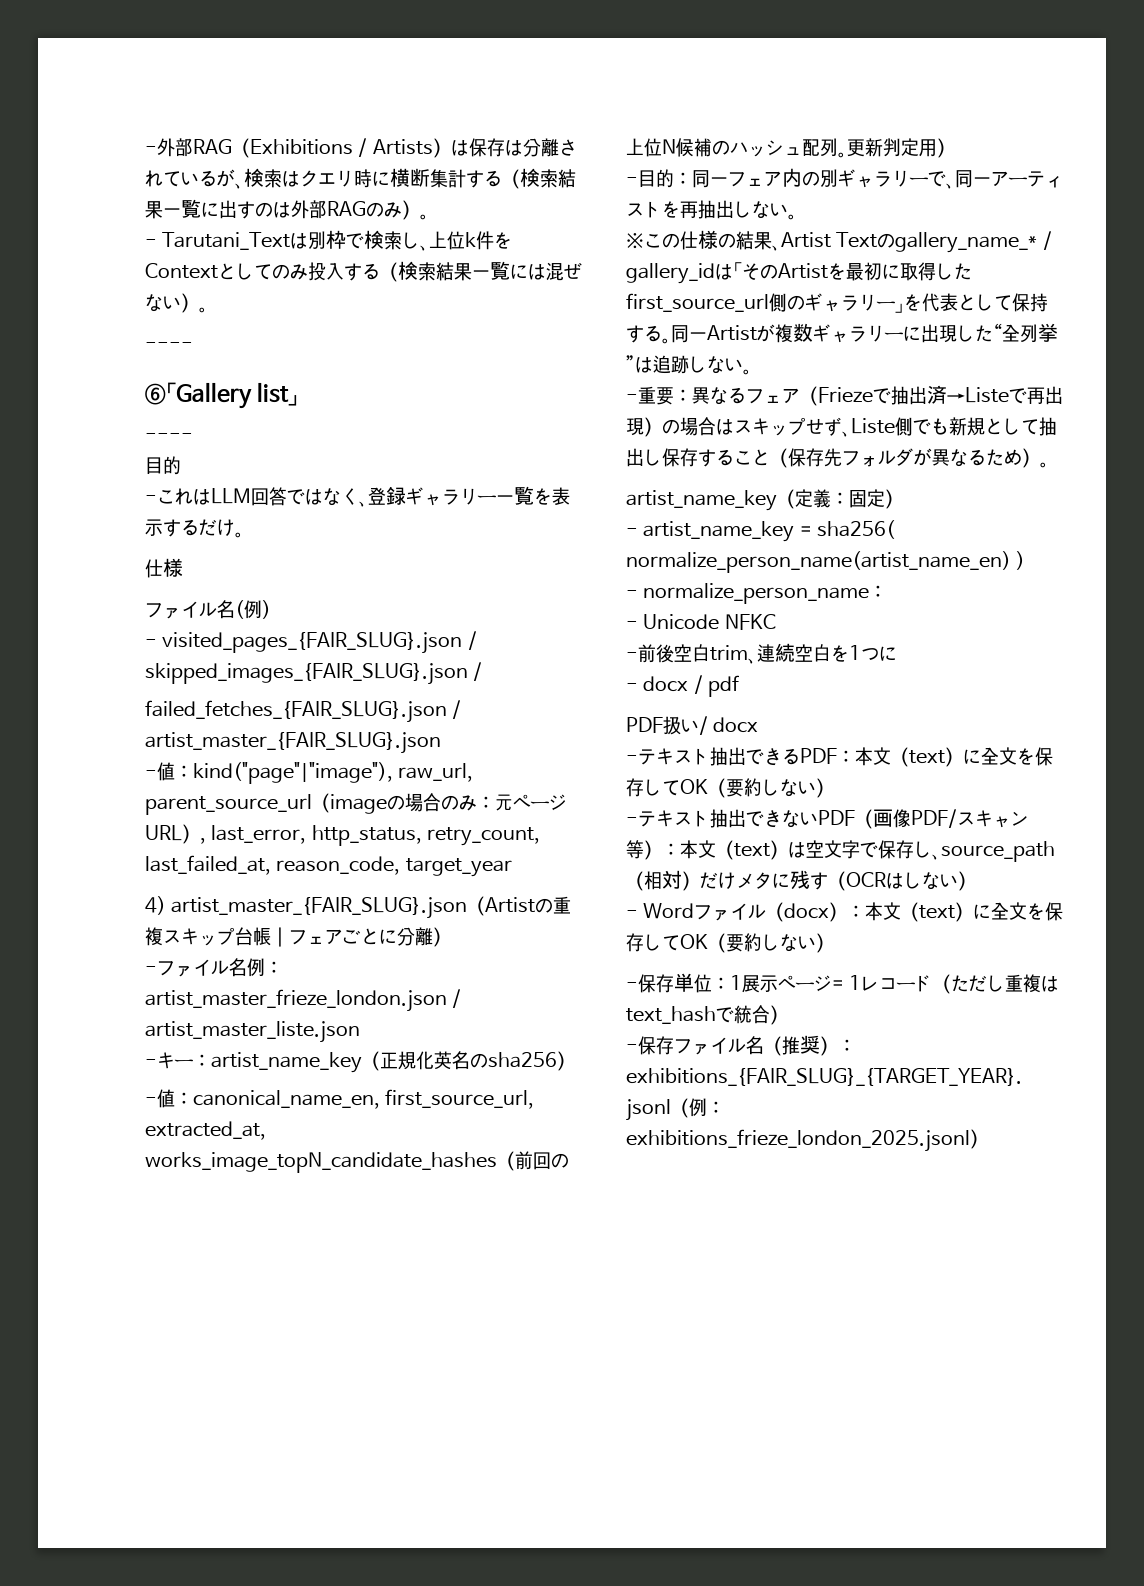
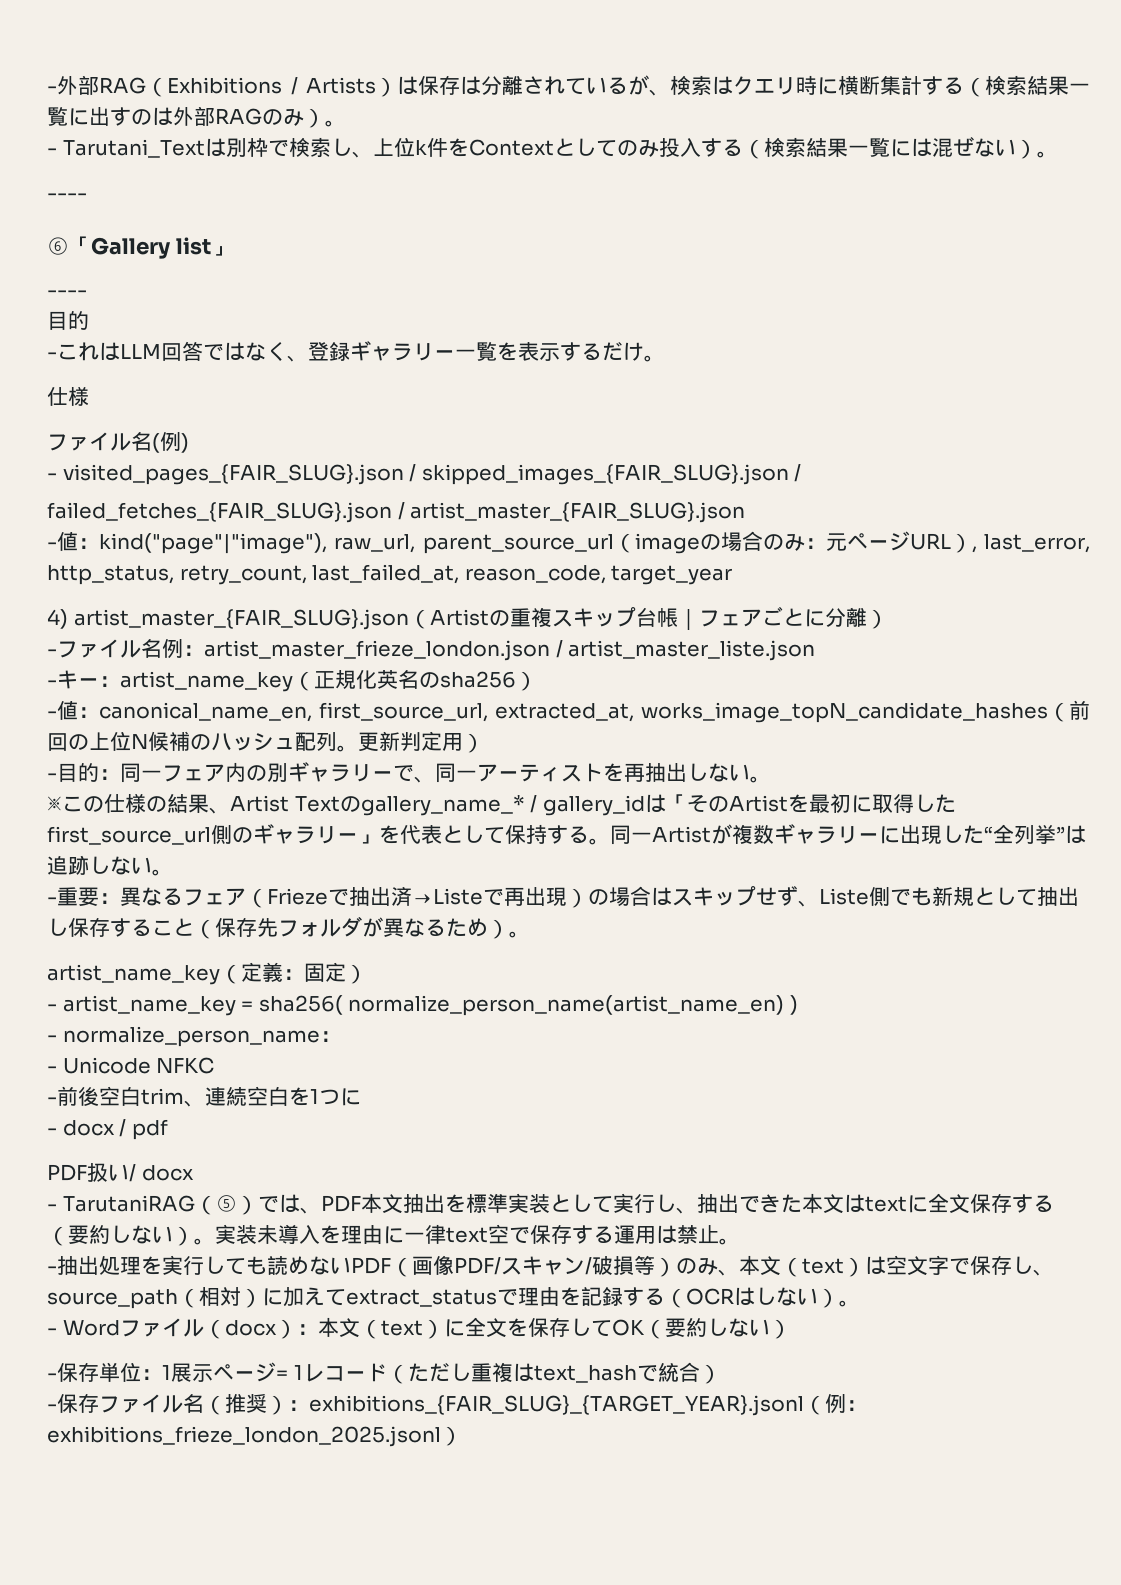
[638,747,1053,767] [626,778,834,798] [626,809,782,828] テキスト抽出できるPDF：本文（text）に全文を保存してOK（要約しない） // -テキスト抽出でき -> [62,1193,1054,1215] [47,1224,740,1246] [47,1255,309,1275] TarutaniRAG（⑤）では、PDF本文抽出を標準実装として実行し、抽出できた本文はtextに全文保存する（要約しない）。実装未導入を理由に一律text空で保存する運用は禁止。 // -抽出処理を実行しても読め
[626,840,680,860] 等）： -> [585,1255,739,1277] /破損等）のみ、
[700,870,828,890] だけメタに残す -> [262,1287,665,1307] に加えてextract_statusで理由を記録する
(976, 881) none -> [839,1300,860,1307] 。

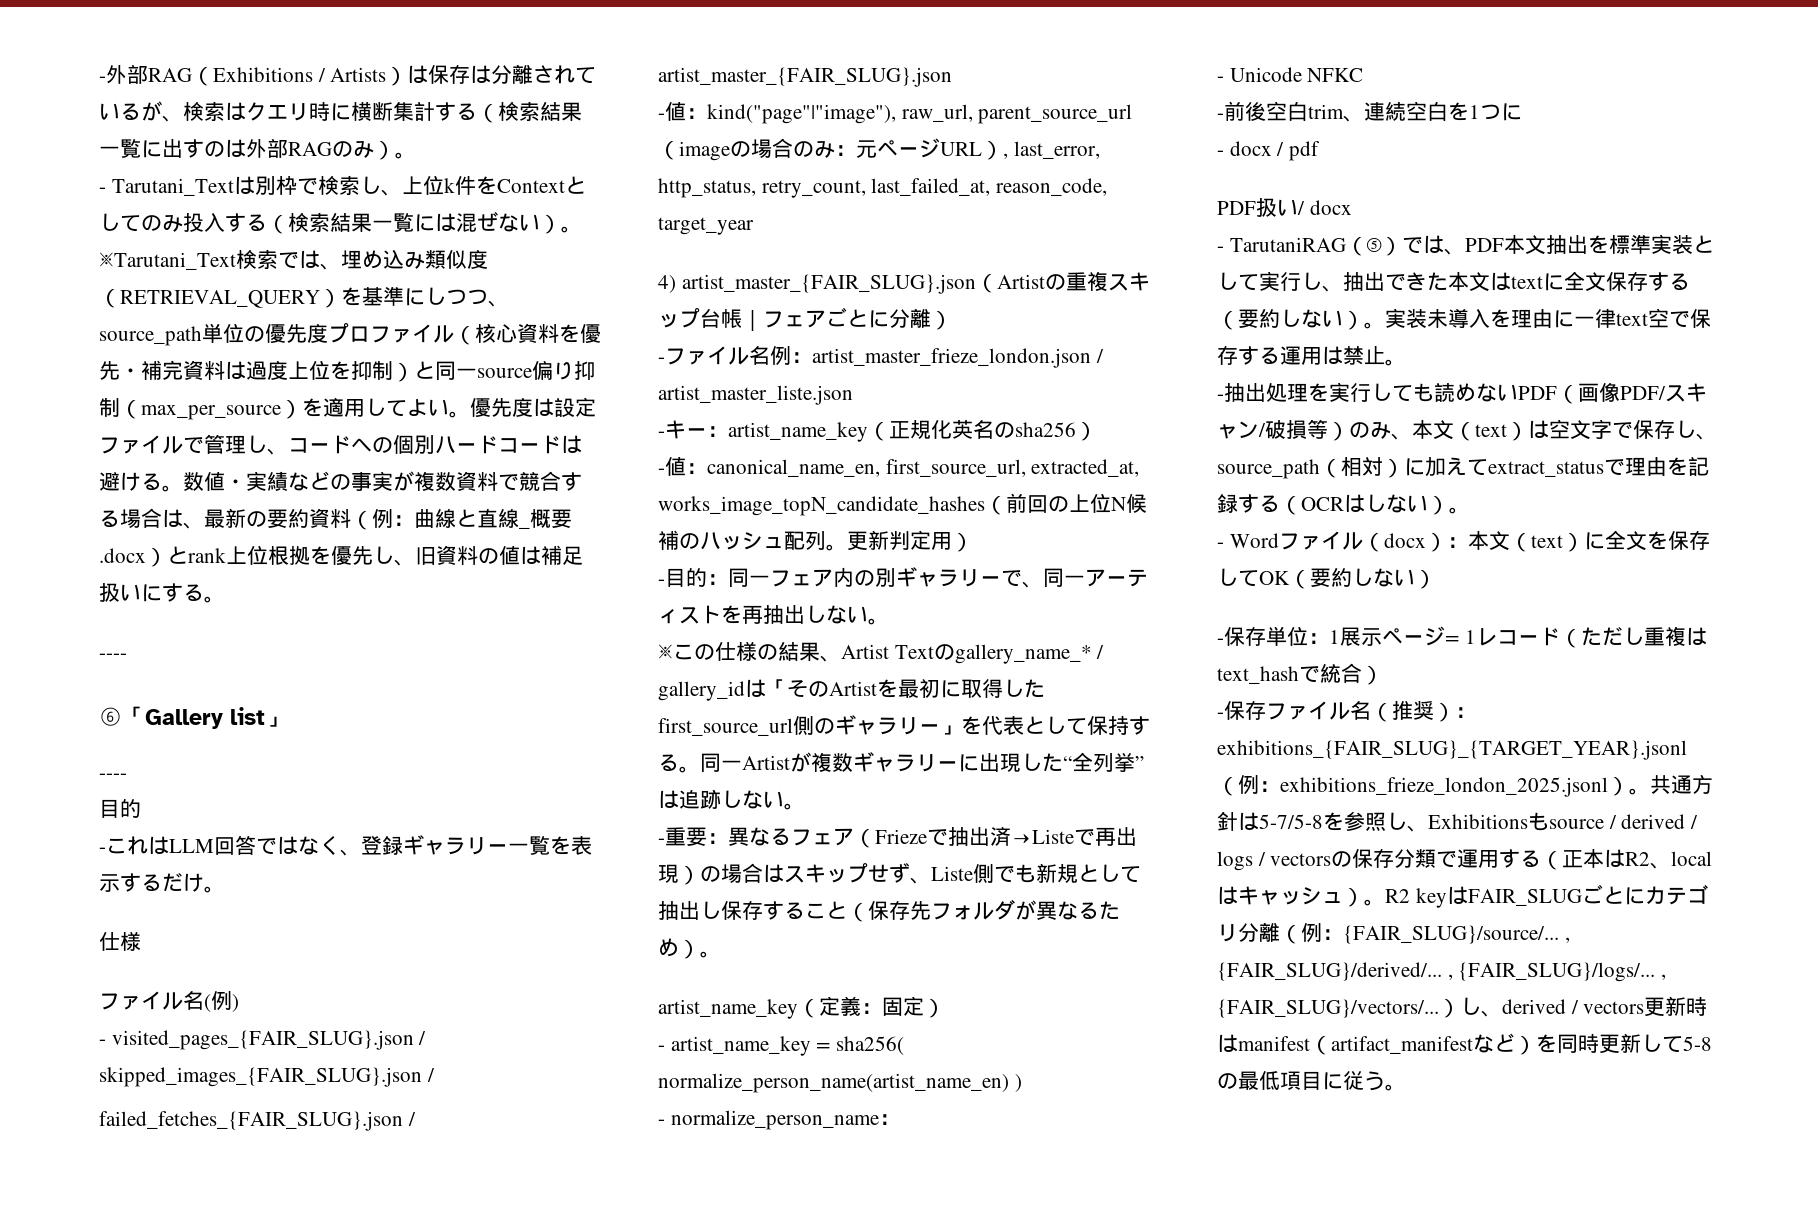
(1058, 154) none -> [99,249,488,270] [99,286,509,308] [99,323,601,346] [99,360,595,382] [99,397,596,420] [99,434,582,455] [99,471,582,492] [99,508,572,530] [99,545,583,567] [99,583,225,603] ※Tarutani_Text検索では、埋め込み類似度（RETRIEVAL_QUERY）を基準にしつつ、source_path単位の優先度プロファイル（核心資料を優先・補完資料は過度上位を抑制）と同一source偏り抑制（max_per_source）を適用してよい。優先度は設定ファイルで管理し、コードへの個別ハードコードは避ける。数値・実績などの事実が複数資料で競合する場合は、最新の要約資料（例：曲線と直線_概要.docx）とrank上位根拠を優先し、旧資料の値は補足扱いにする。
(462, 1436) none -> [1629,774,1713,795] [1217,811,1699,832] [1217,848,1713,871] [1217,884,1708,908] [1217,922,1570,944] [1217,962,1667,982] [1217,996,1708,1018] [1217,1033,1712,1055] [1217,1070,1406,1091] 。共通方針は5-7/5-8を参照し、Exhibitionsもsource / derived / logs / vectorsの保存分類で運用する（正本はR2、localはキャッシュ）。R2 keyはFAIR_SLUGごとにカテゴリ分離（例：{FAIR_SLUG}/source/... , {FAIR_SLUG}/derived/... , {FAIR_SLUG}/logs/... , {FAIR_SLUG}/vectors/...）し、derived / vectors更新時はmanifest（artifact_manifestなど）を同時更新して5-8の最低項目に従う。

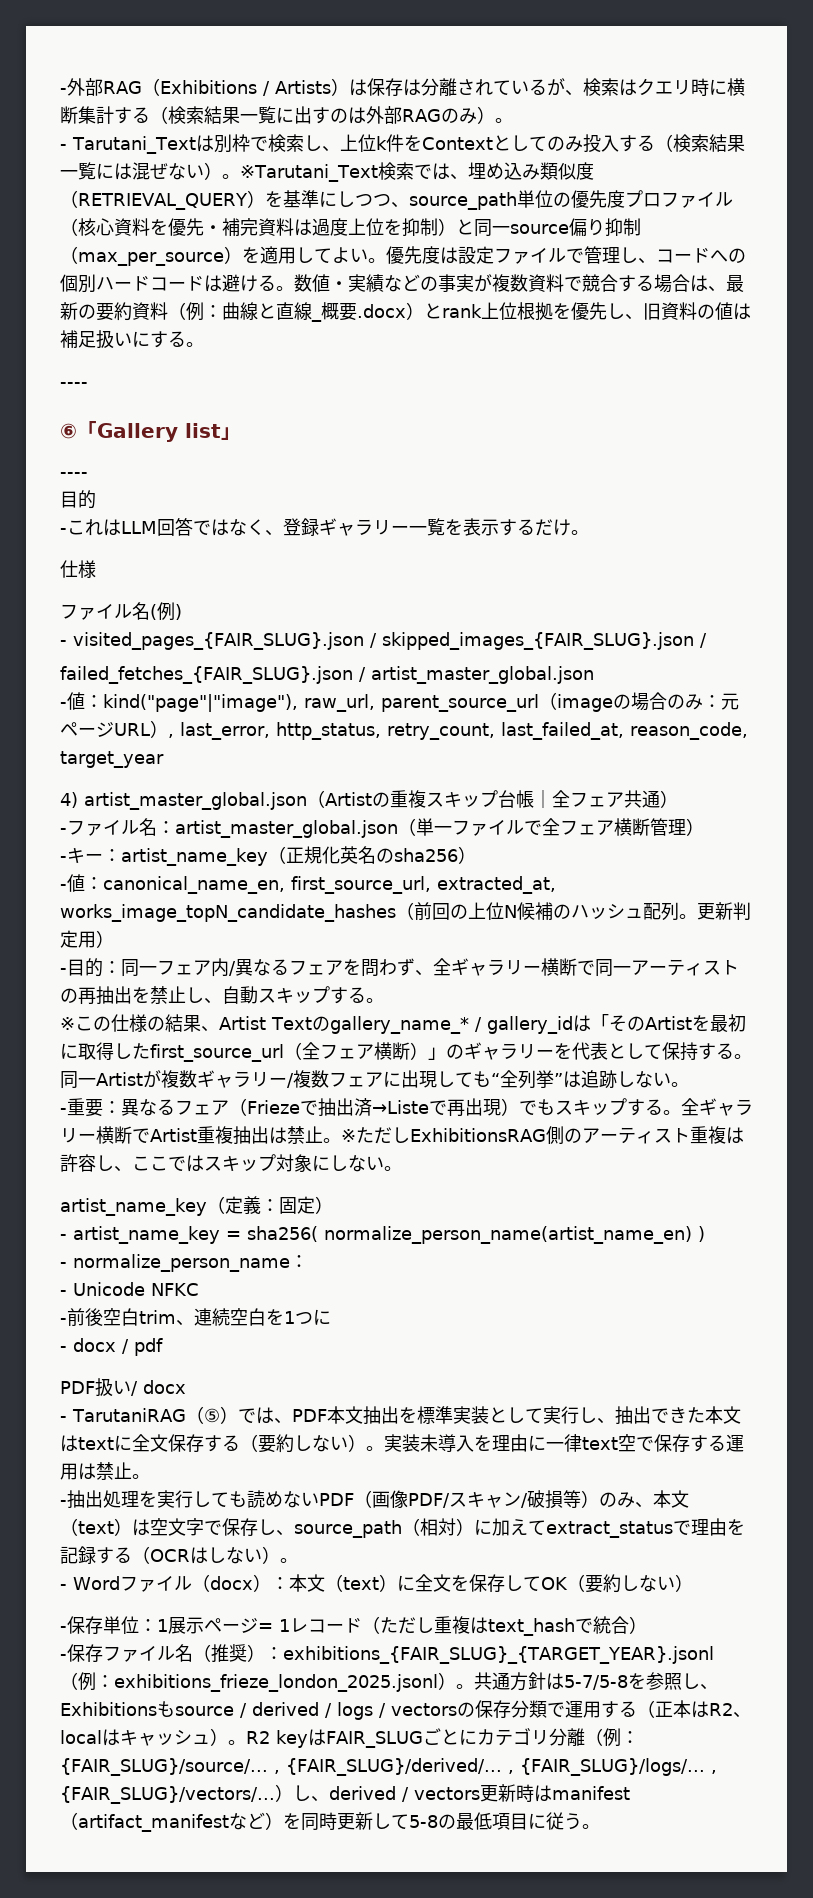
[658,67,952,87] artist_master_{FAIR_SLUG}.json -> [370,666,594,684] artist_master_global.json
[681,274,976,294] artist_master_{FAIR_SLUG}.json -> [84,792,307,810] artist_master_global.json
[763,307,931,328] フェアごとに分離 -> [552,790,660,808] 全フェア共通
[770,346,1104,368] [658,385,853,405] 例：artist_master_frieze_london.json / artist_master_liste.json -> [157,818,704,838] ：artist_master_global.json（単一ファイルで全フェア横断管理）
[854,567,1043,588] の別ギャラリーで、 -> [229,958,595,977] /異なるフェアを問わず、全ギャラリー横断で
[721,605,868,624] を再抽出しない -> [60,986,366,1005] の再抽出を禁止し、自動スキップする
[793,716,814,735] 側 -> [284,1042,446,1060] （全フェア横断）」
[940,725,961,735] 」 -> (554, 1053) none
(958, 765) none -> [287,1070,383,1088] /複数フェア
[1042,753,1063,772] た -> [455,1071,491,1087] ても
[700,863,1141,884] [658,899,1120,922] [658,938,700,959] の場合はスキップせず、Liste側でも新規として抽出し保存すること（保存先フォルダが異なるため） -> [518,1098,753,1116] [60,1126,744,1144] [60,1154,384,1172] でもスキップする。全ギャラリー横断でArtist重複抽出は禁止。※ただしExhibitionsRAG側のアーティスト重複は許容し、ここではスキップ対象にしない

